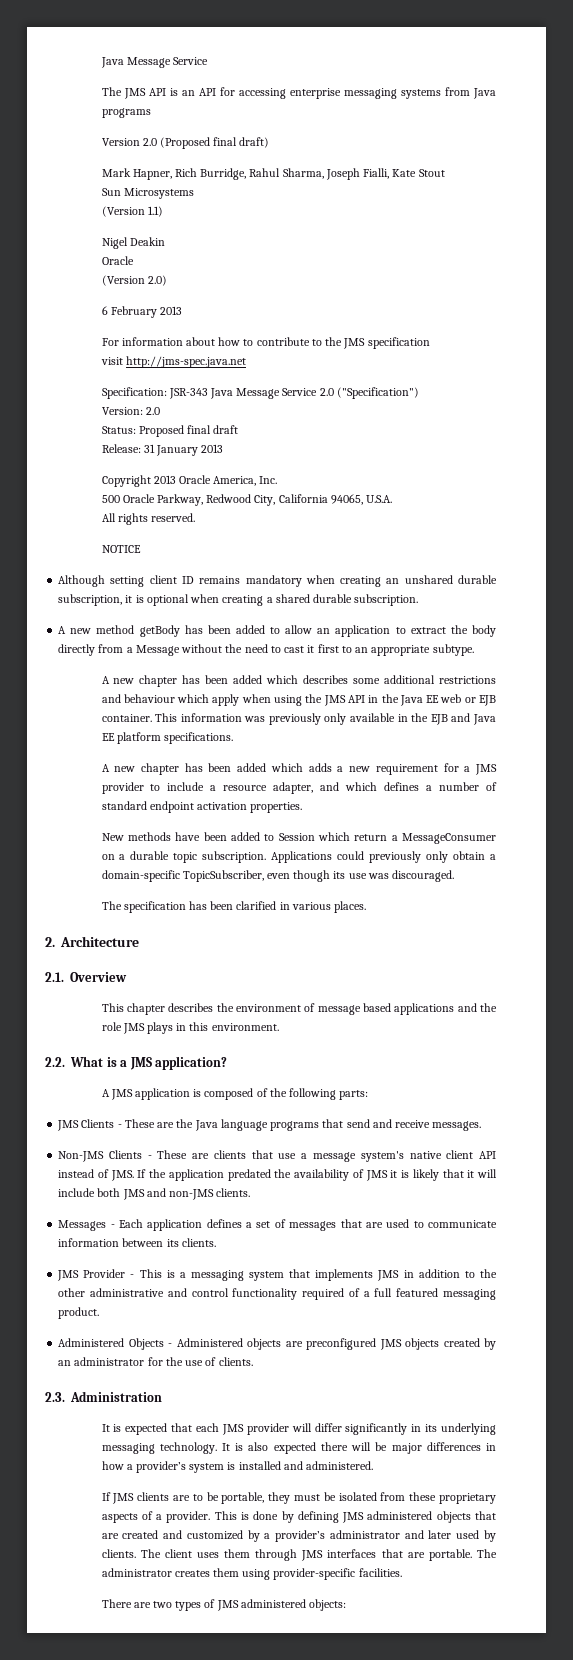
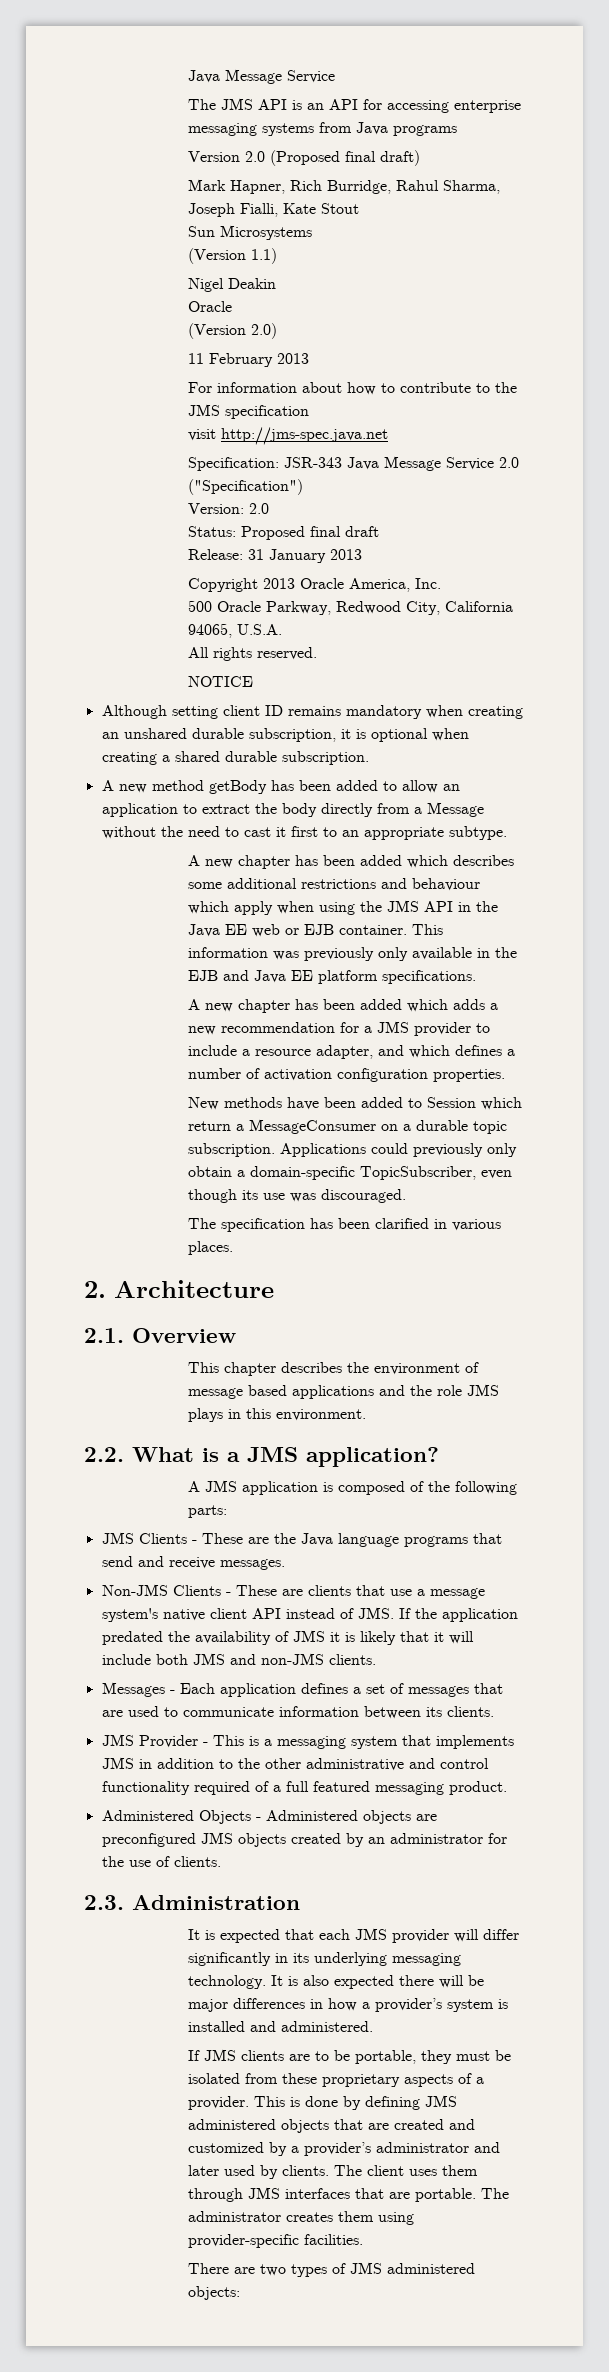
[101,306,108,315] 6 -> [187,353,204,364] 11
[375,764,438,775] requirement -> [220,1022,335,1033] recommendation
[101,801,247,813] standard endpoint activation -> [263,1068,428,1082] activation configuration

